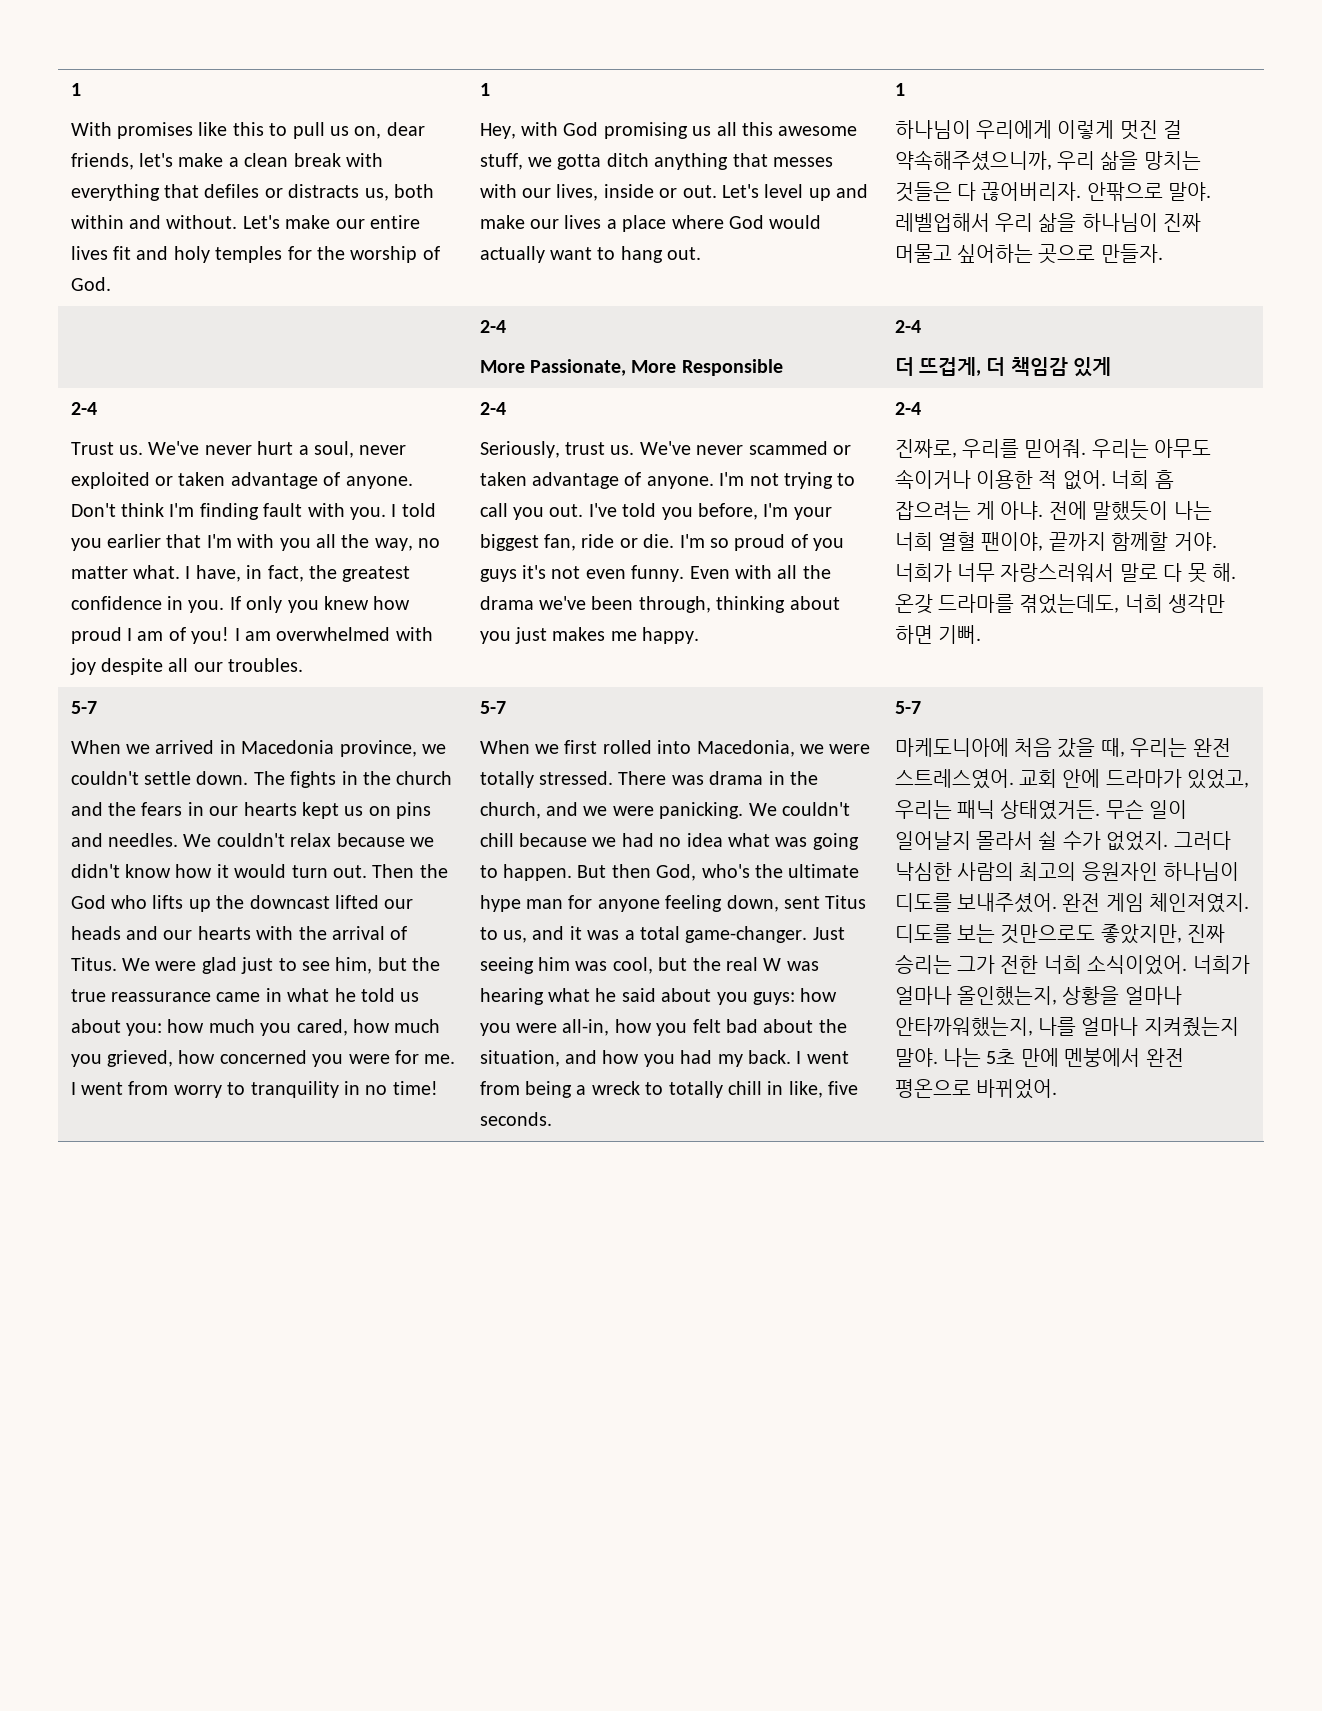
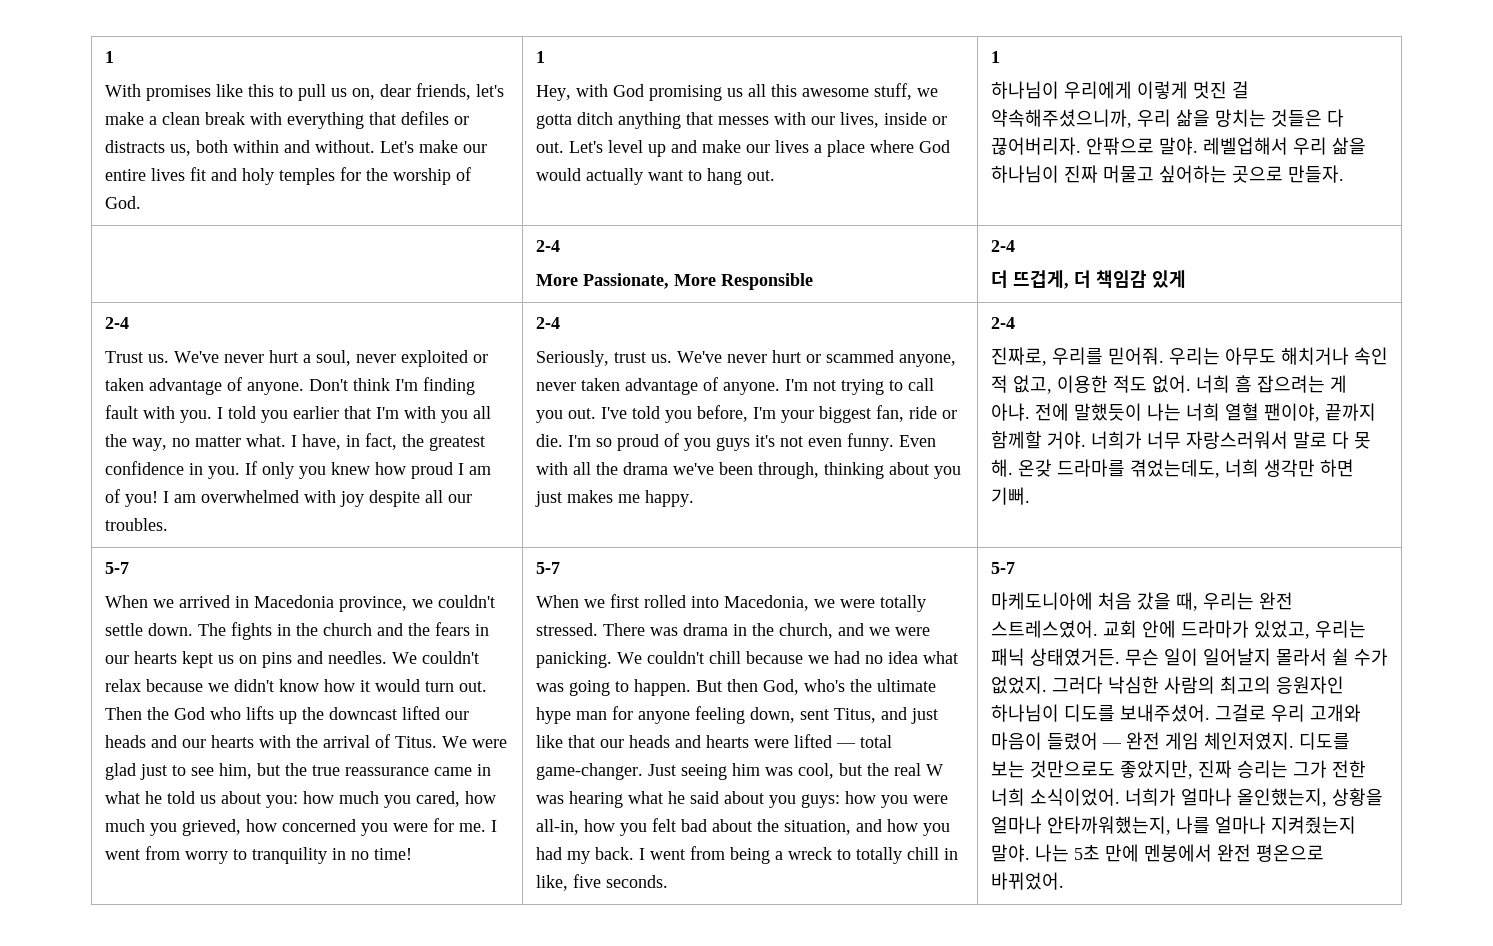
[748,441,851,455] scammed or -> [771,350,956,367] [535,382,576,391] hurt or scammed anyone, never
[894,469,1058,489] 속이거나 이용한 적 -> [1280,347,1388,365] [990,375,1147,394] 해치거나 속인 적 없고, 이용한 적도
[825,895,867,909] [479,926,635,943] Titus to us, and it was a -> [833,707,938,724] [535,734,856,748] Titus, and just like that our heads and hearts were lifted —
(1057, 903) none -> [1214,704,1361,722] [990,732,1122,750] 그걸로 우리 고개와 마음이 들렸어 —

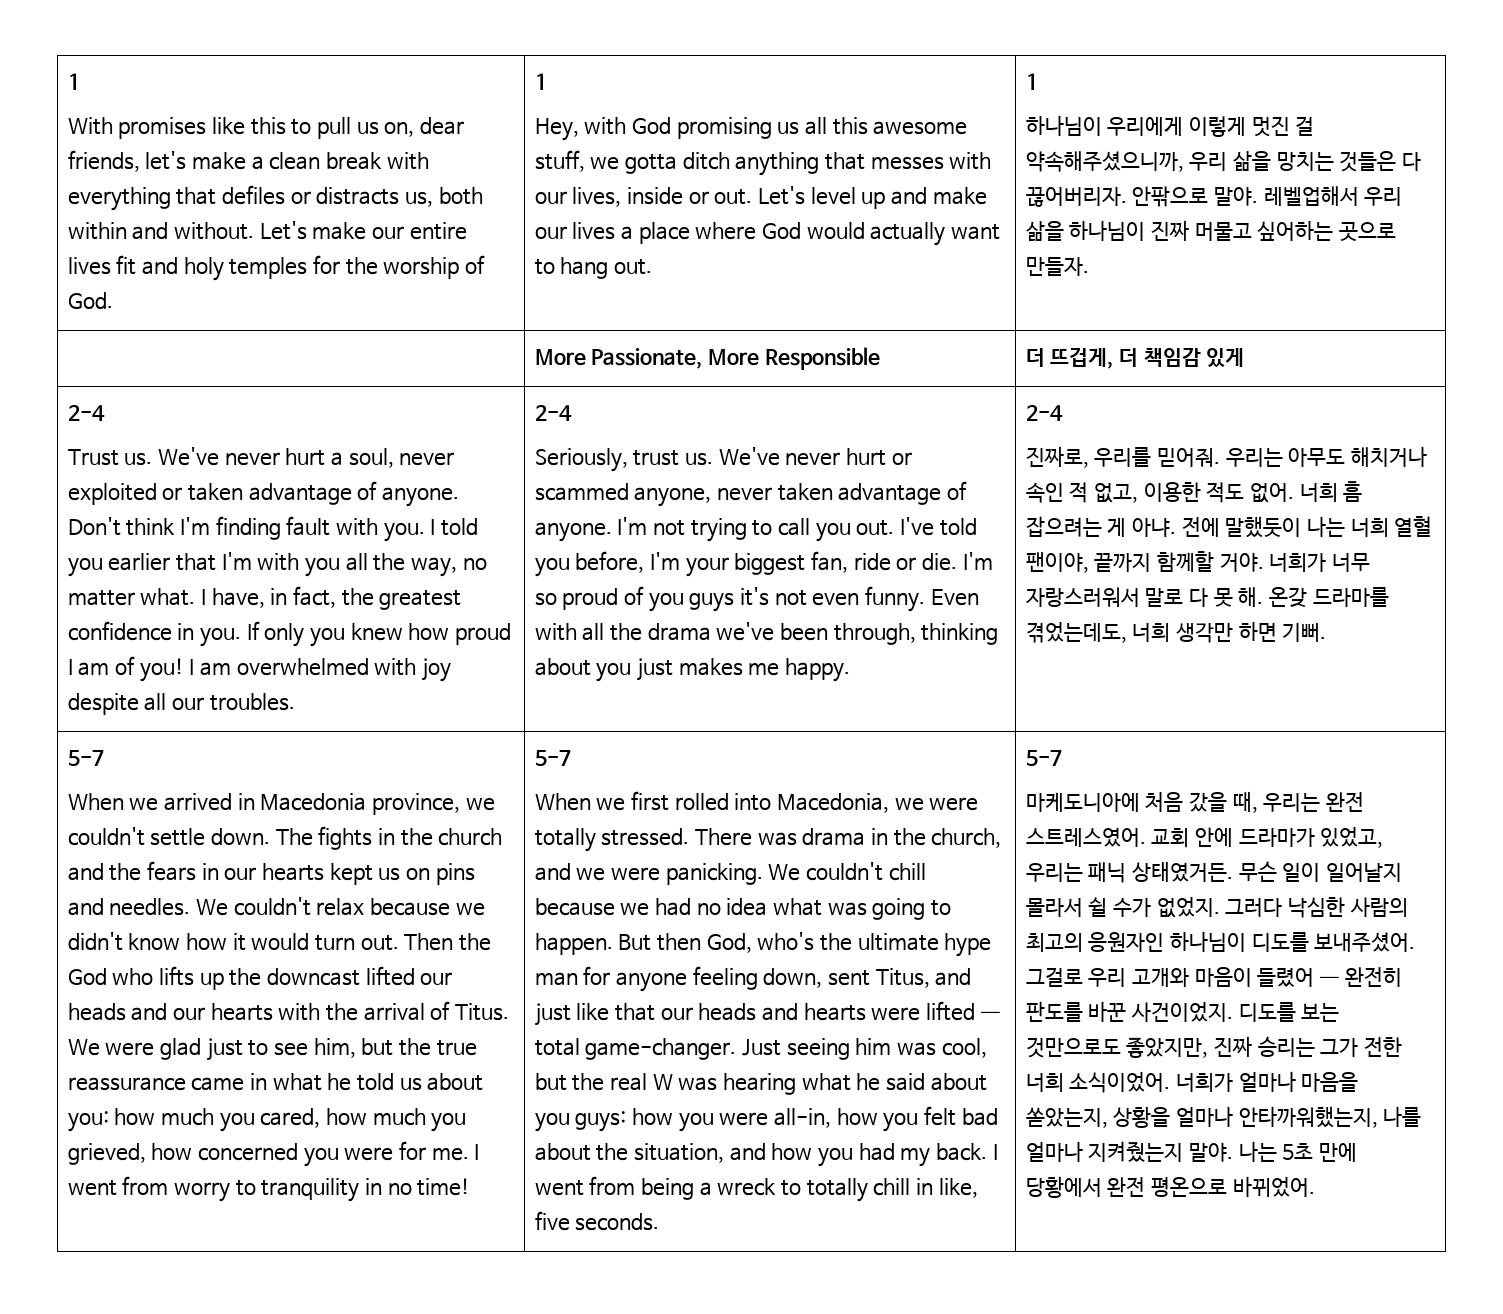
[535,240,560,252] 2-4 // -> (1089, 266) none
[990,240,1015,252] 2-4 // -> (880, 358) none
[1125,732,1294,750] 완전 게임 체인저였지. -> [1344,967,1402,987] [1025,1001,1234,1022] 완전히 판도를 바꾼 사건이었지.
[1236,788,1327,807] 올인했는지, -> [1301,1072,1359,1092] [1025,1107,1108,1128] 마음을 쏟았는지,
[1143,844,1212,862] 멘붕에서 -> [1025,1176,1102,1198] 당황에서

